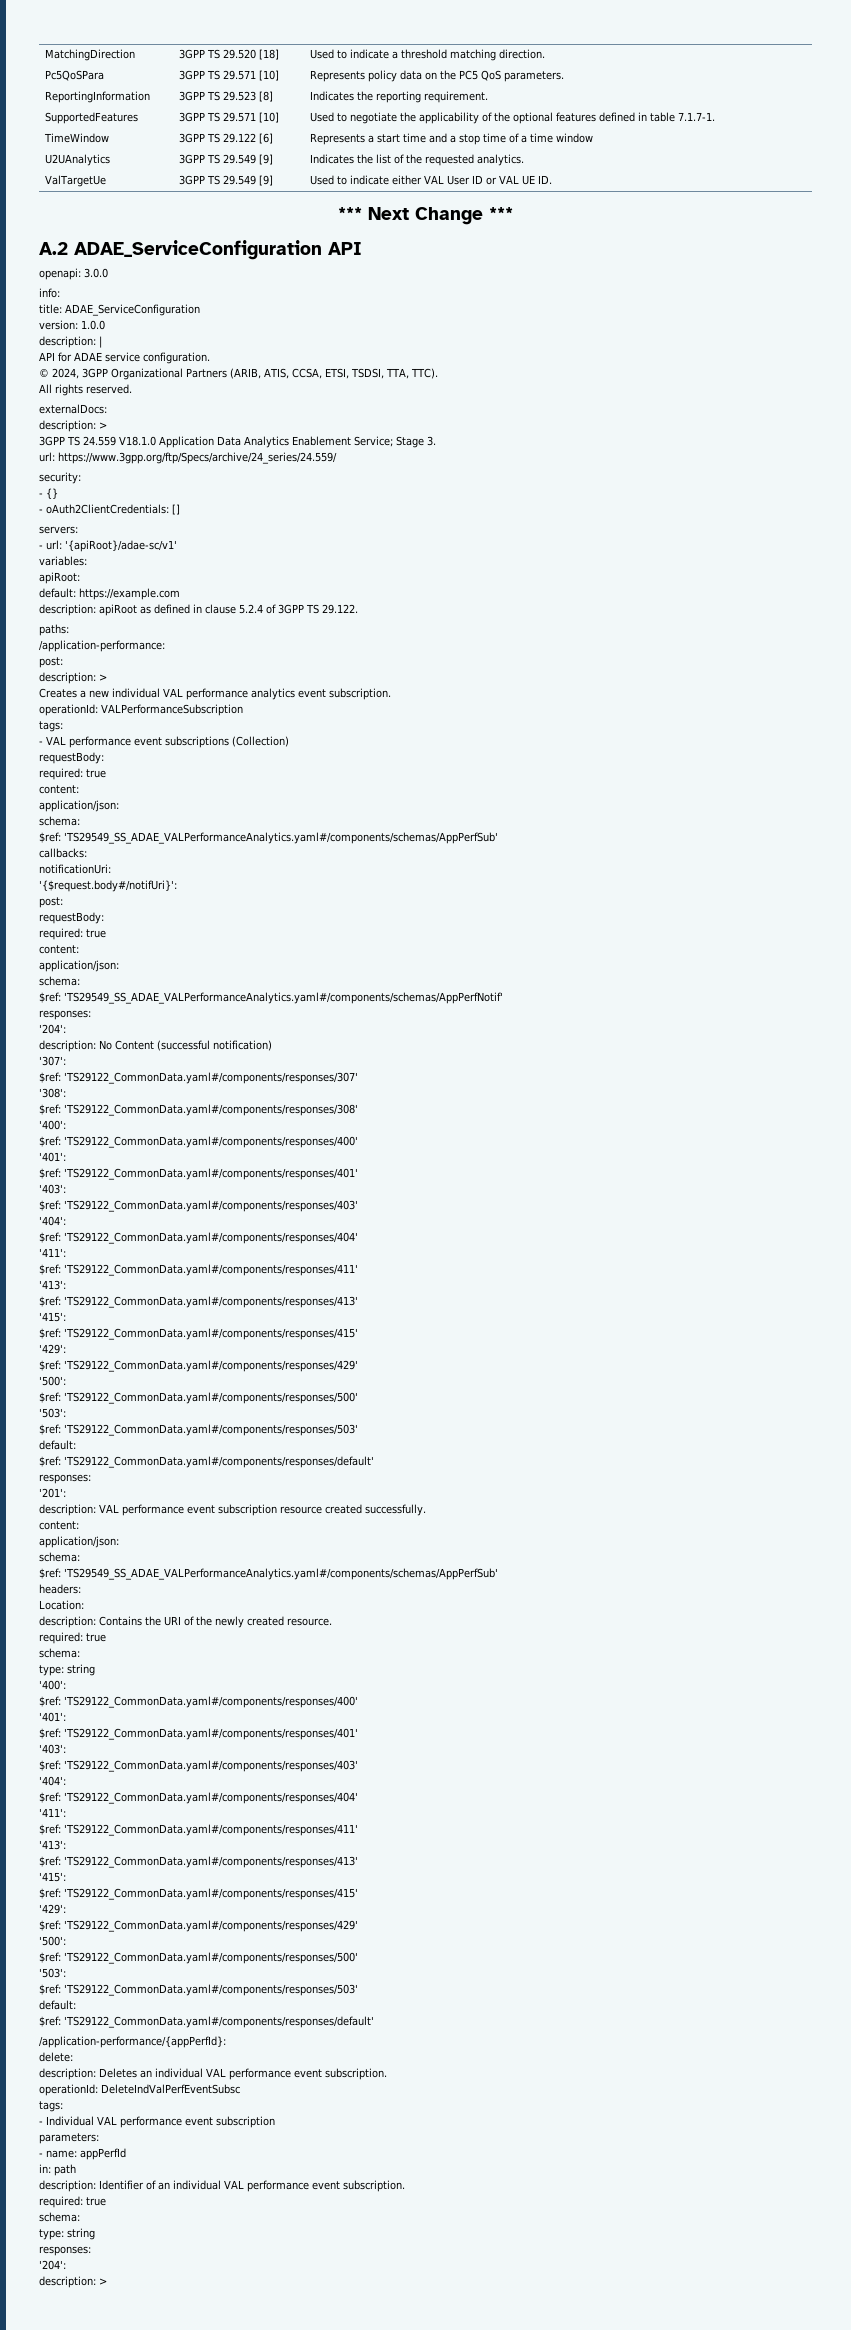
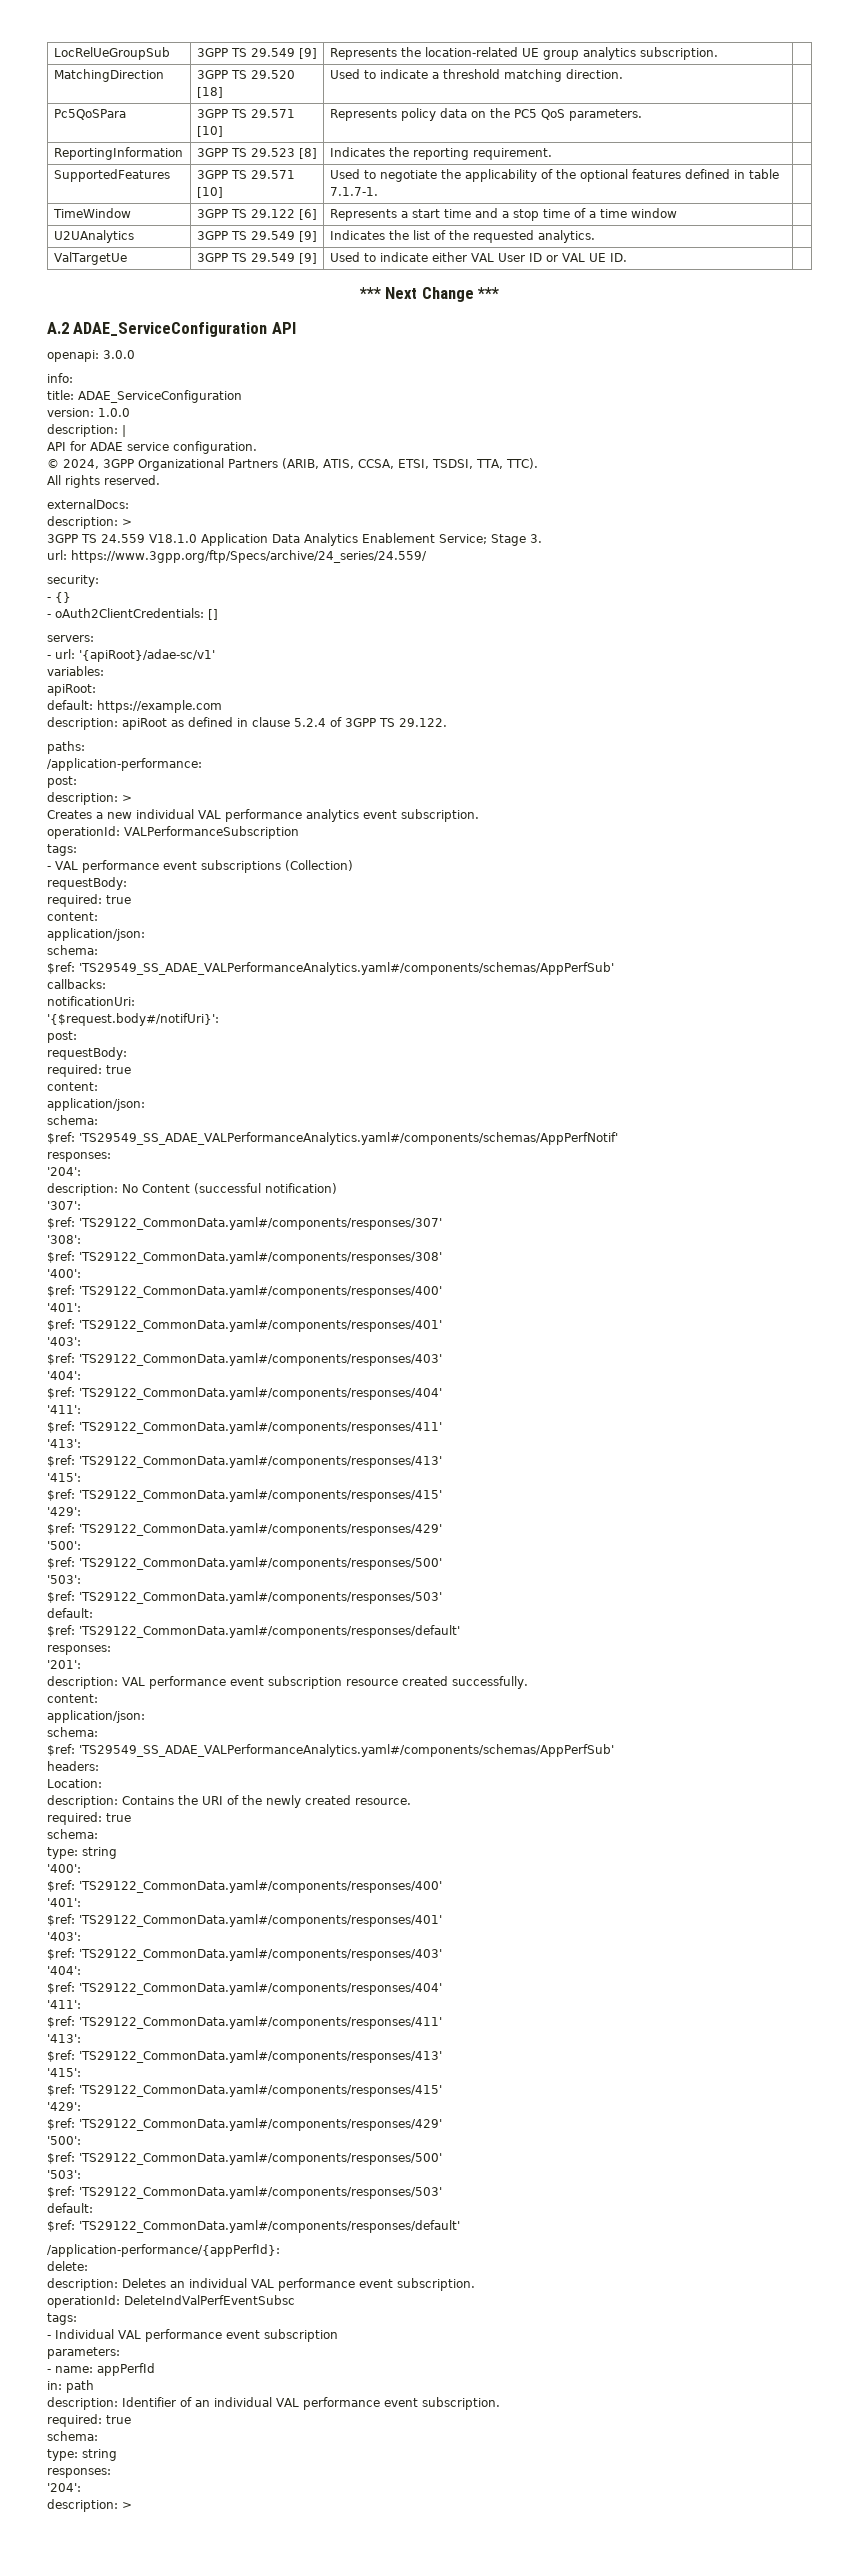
(45, 55) none -> [53,47,170,60] [196,48,317,59] [329,47,718,60] LocRelUeGroupSub | 3GPP TS 29.549 [9] | Represents the location-related UE group analytics subscription. | //

